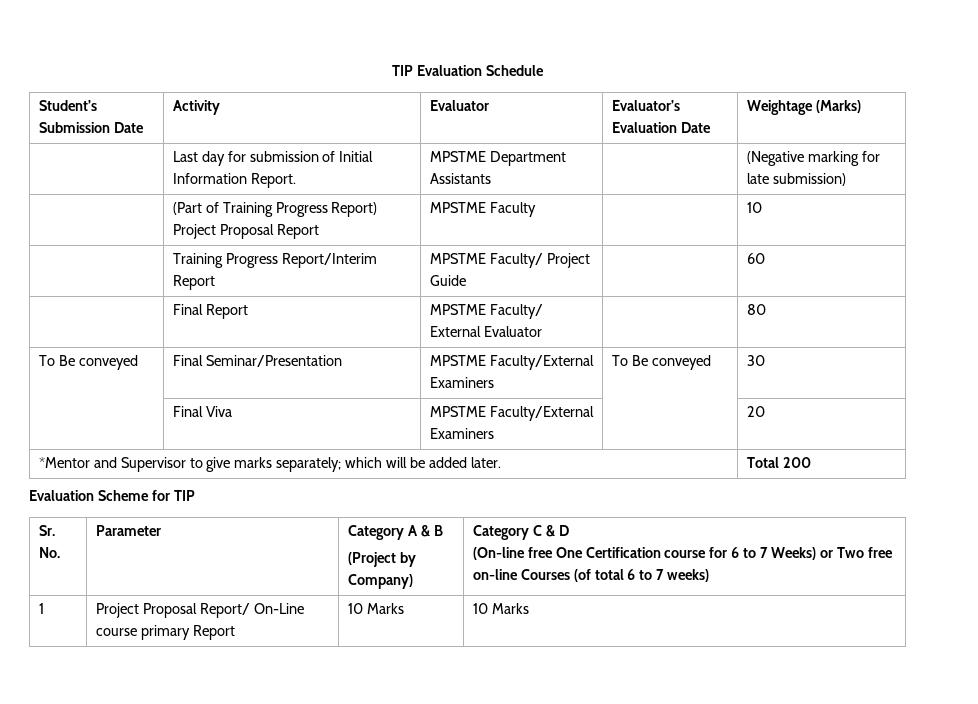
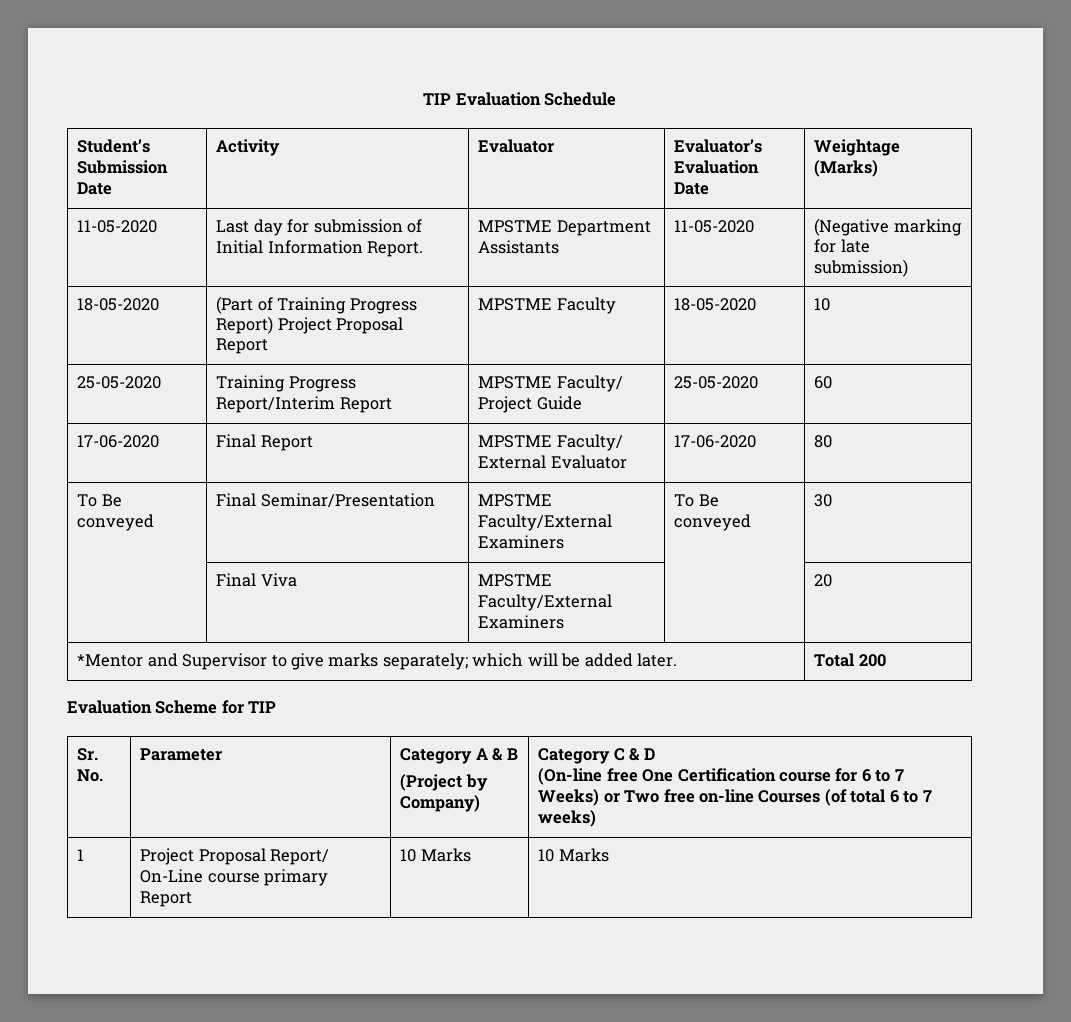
(861, 106) none -> [77,220,158,233] 11-05-2020
(491, 178) none -> [674,220,755,233] 11-05-2020
(846, 179) none -> [77,298,160,311] 18-05-2020
(536, 209) none -> [674,298,757,311] 18-05-2020
(762, 207) none -> [77,376,162,389] 25-05-2020
(466, 280) none -> [674,376,759,389] 25-05-2020
(765, 258) none -> [77,435,160,448] 17-06-2020
(542, 331) none -> [674,435,757,448] 17-06-2020

